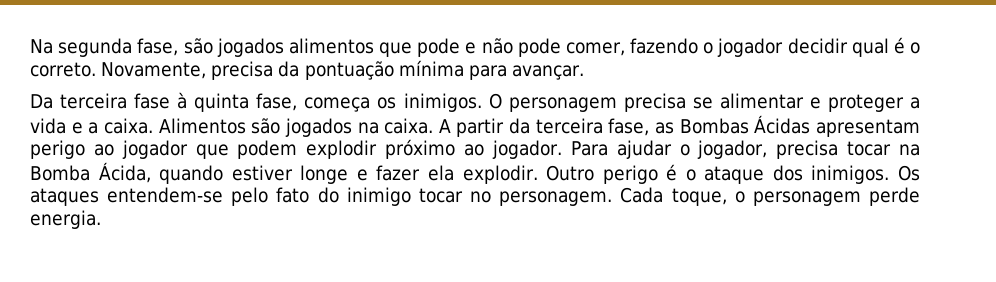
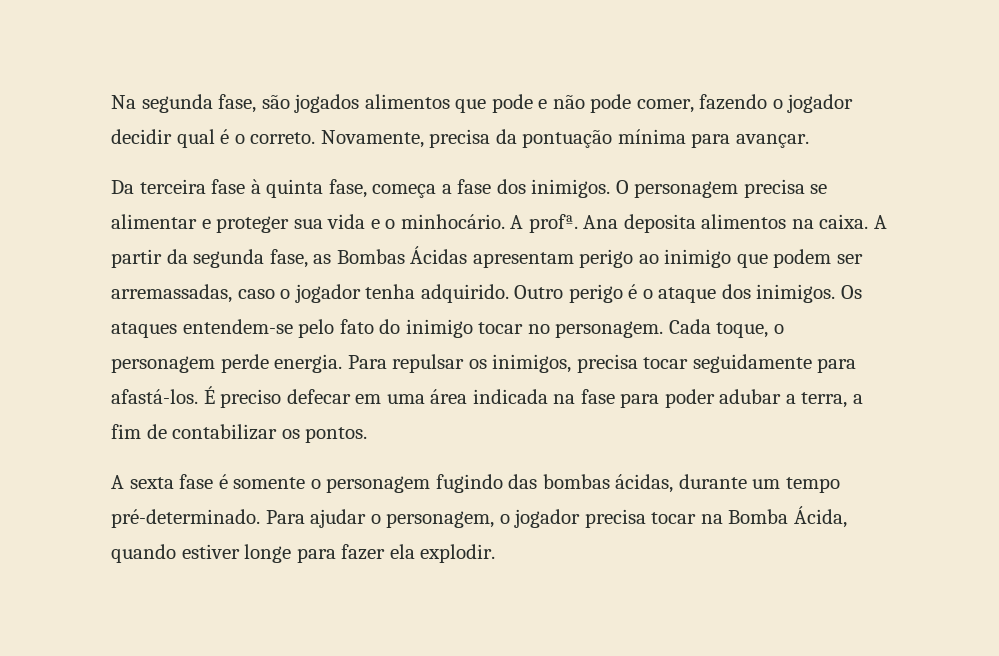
[377,97,397,109] os -> [441,179,526,194] a fase dos
[910,97,920,109] a -> [293,219,323,229] sua
[88,118,352,137] a caixa. Alimentos são jogados -> [385,214,787,233] o minhocário. A profª. Ana deposita alimentos
[535,118,603,134] terceira -> [193,249,265,268] segunda
[121,140,188,159] jogador -> [664,249,732,268] inimigo
[306,139,920,159] [30,162,538,184] explodir próximo ao jogador. Para ajudar o jogador, precisa tocar na Bomba Ácida, quando estiver longe e fazer ela explodir. -> [836,254,863,264] [111,284,509,303] ser arremassadas, caso o jogador tenha adquirido.
(101, 219) none -> [347,354,857,373] [111,386,864,408] [111,424,368,443] [111,474,840,493] [111,506,847,528] [111,544,496,563] Para repulsar os inimigos, precisa tocar seguidamente para afastá-los. É preciso defecar em uma área indicada na fase para poder adubar a terra, a fim de contabilizar os pontos. // A sexta fase é somente o personagem fugindo das bombas ácidas, durante um tempo pré-determinado. Para ajudar o personagem, o jogador precisa tocar na Bomba Ácida, quando estiver longe para fazer ela explodir.

